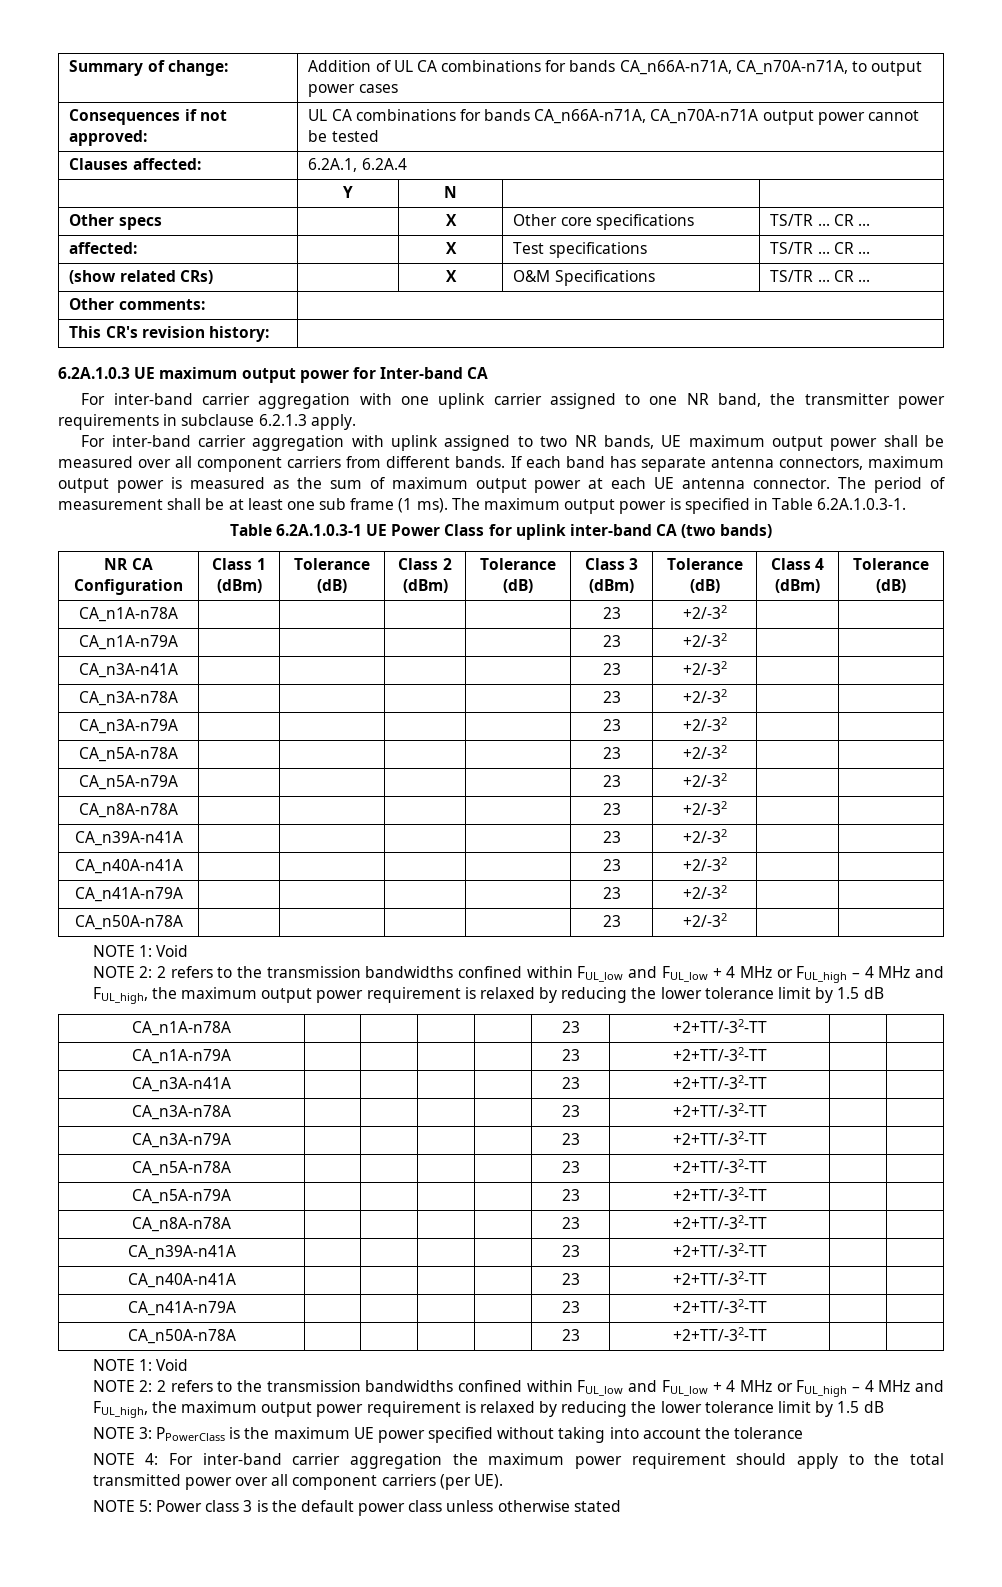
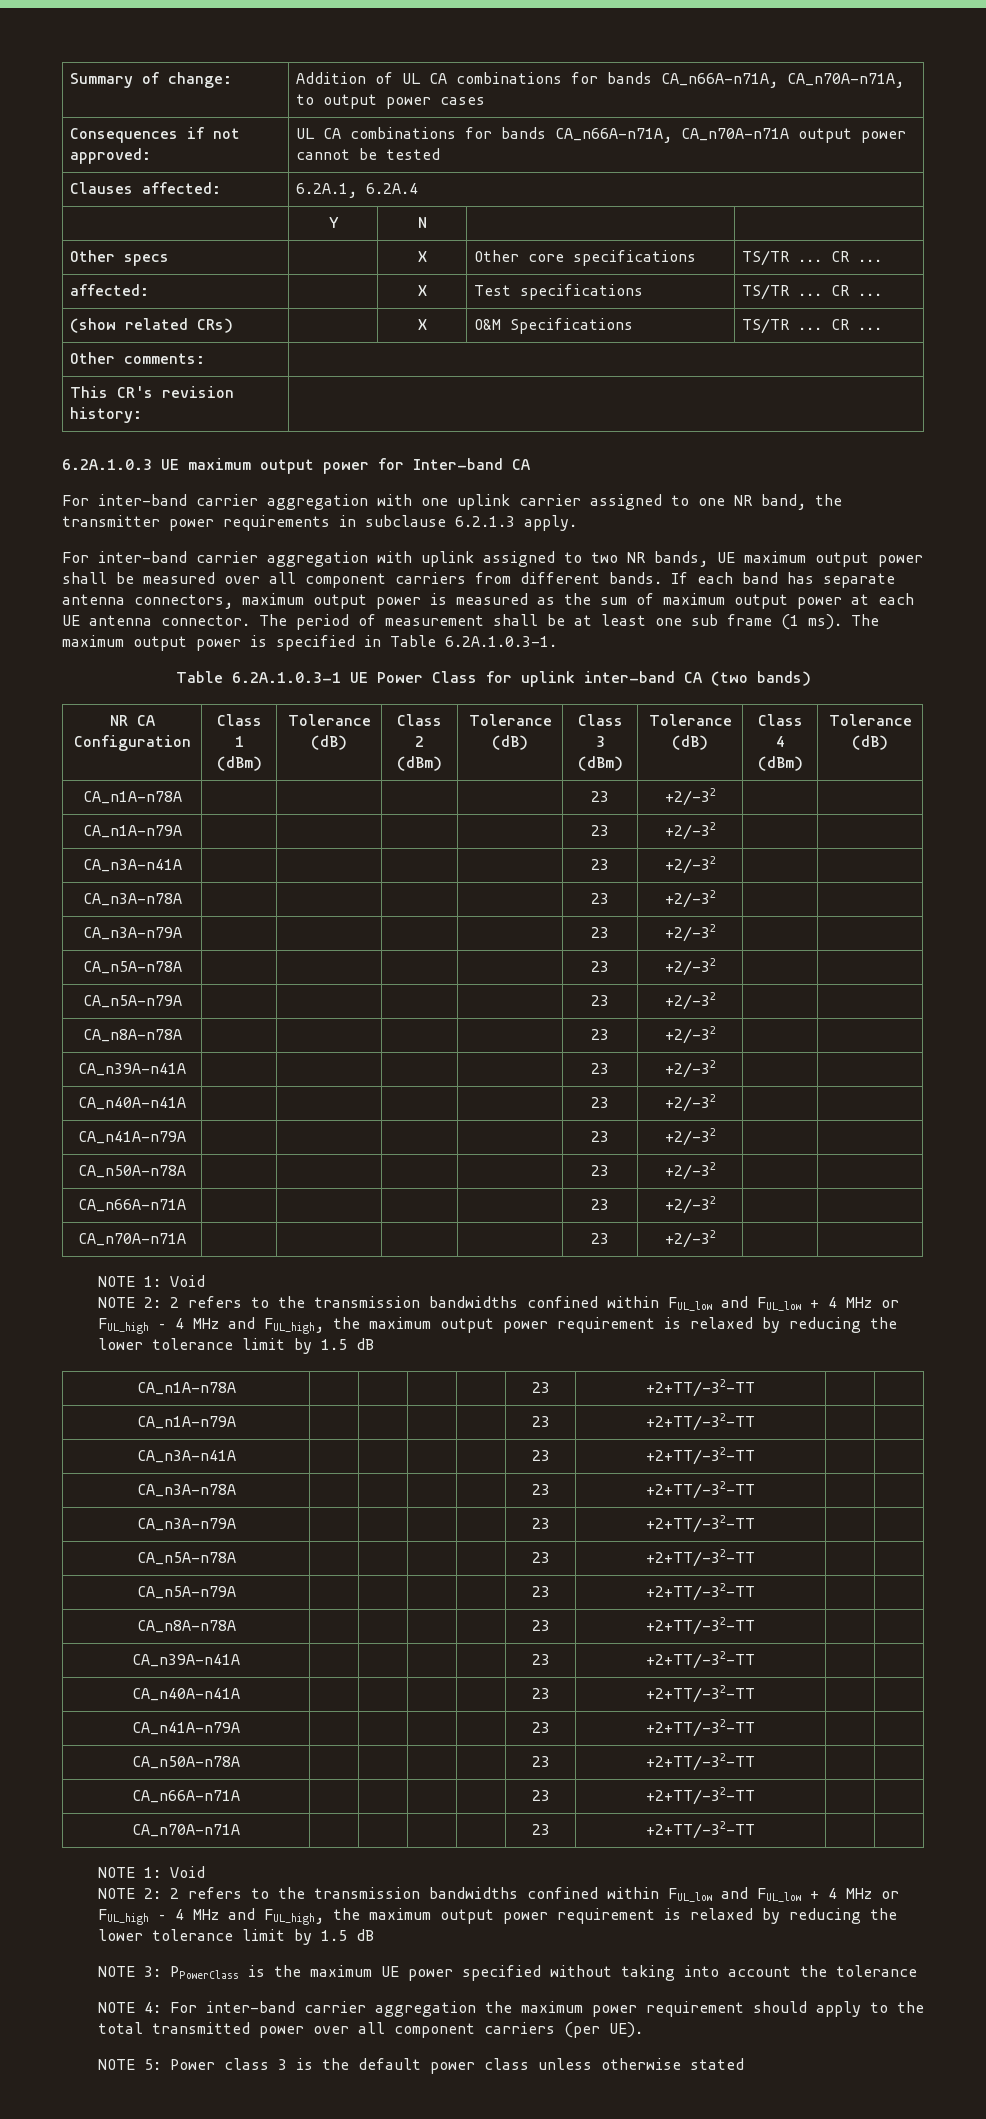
(727, 920) none -> [78,1199,186,1212] [591,1199,609,1210] [664,1196,716,1214] [78,1233,186,1246] [591,1233,609,1244] [664,1230,716,1248] // CA_n66A-n71A | | | | | 23 | +2/-32 | | // CA_n70A-n71A | | | | | 23 | +2/-32 | |
(767, 1334) none -> [132,1790,240,1803] [531,1790,550,1801] [646,1787,755,1805] [132,1824,240,1837] [531,1824,550,1835] [646,1821,755,1839] // CA_n66A-n71A | | | | | 23 | +2+TT/-32-TT | | // CA_n70A-n71A | | | | | 23 | +2+TT/-32-TT | |

